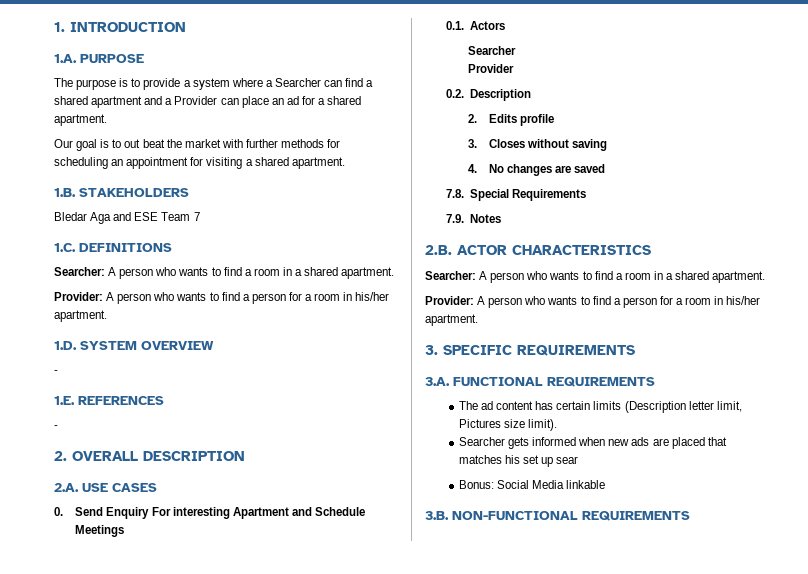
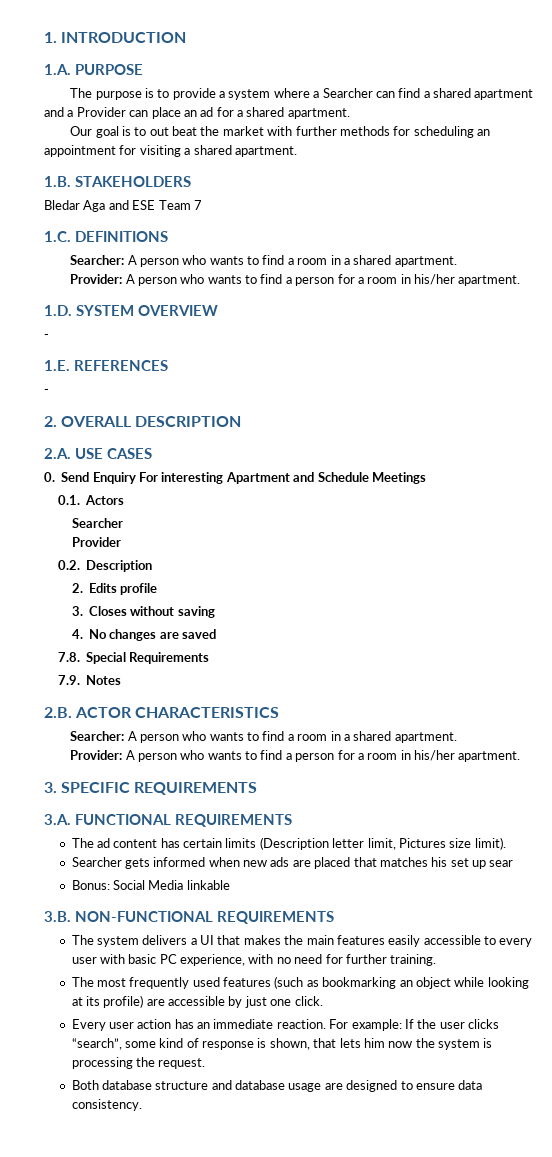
(690, 516) none -> [71,935,533,947] [71,954,437,966] [71,976,529,989] [71,995,323,1008] [71,1019,500,1031] [71,1038,493,1050] [71,1057,206,1069] [71,1080,483,1092] [71,1099,142,1111] // The system delivers a UI that makes the main features easily accessible to every user with basic PC experience, with no need for further training. // The most frequently used features (such as bookmarking an object while looking at its profile) are accessible by just one click. // Every user action has an immediate reaction. For example: If the user clicks “search”, some kind of response is shown, that lets him now the system is processing the request. // Both database structure and database usage are designed to ensure data consistency.

